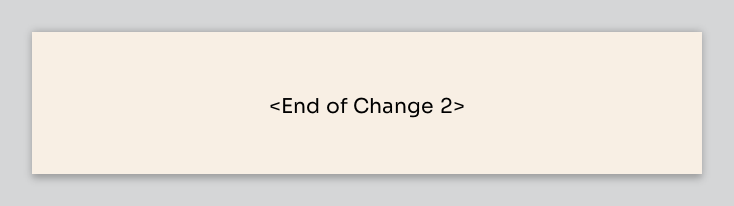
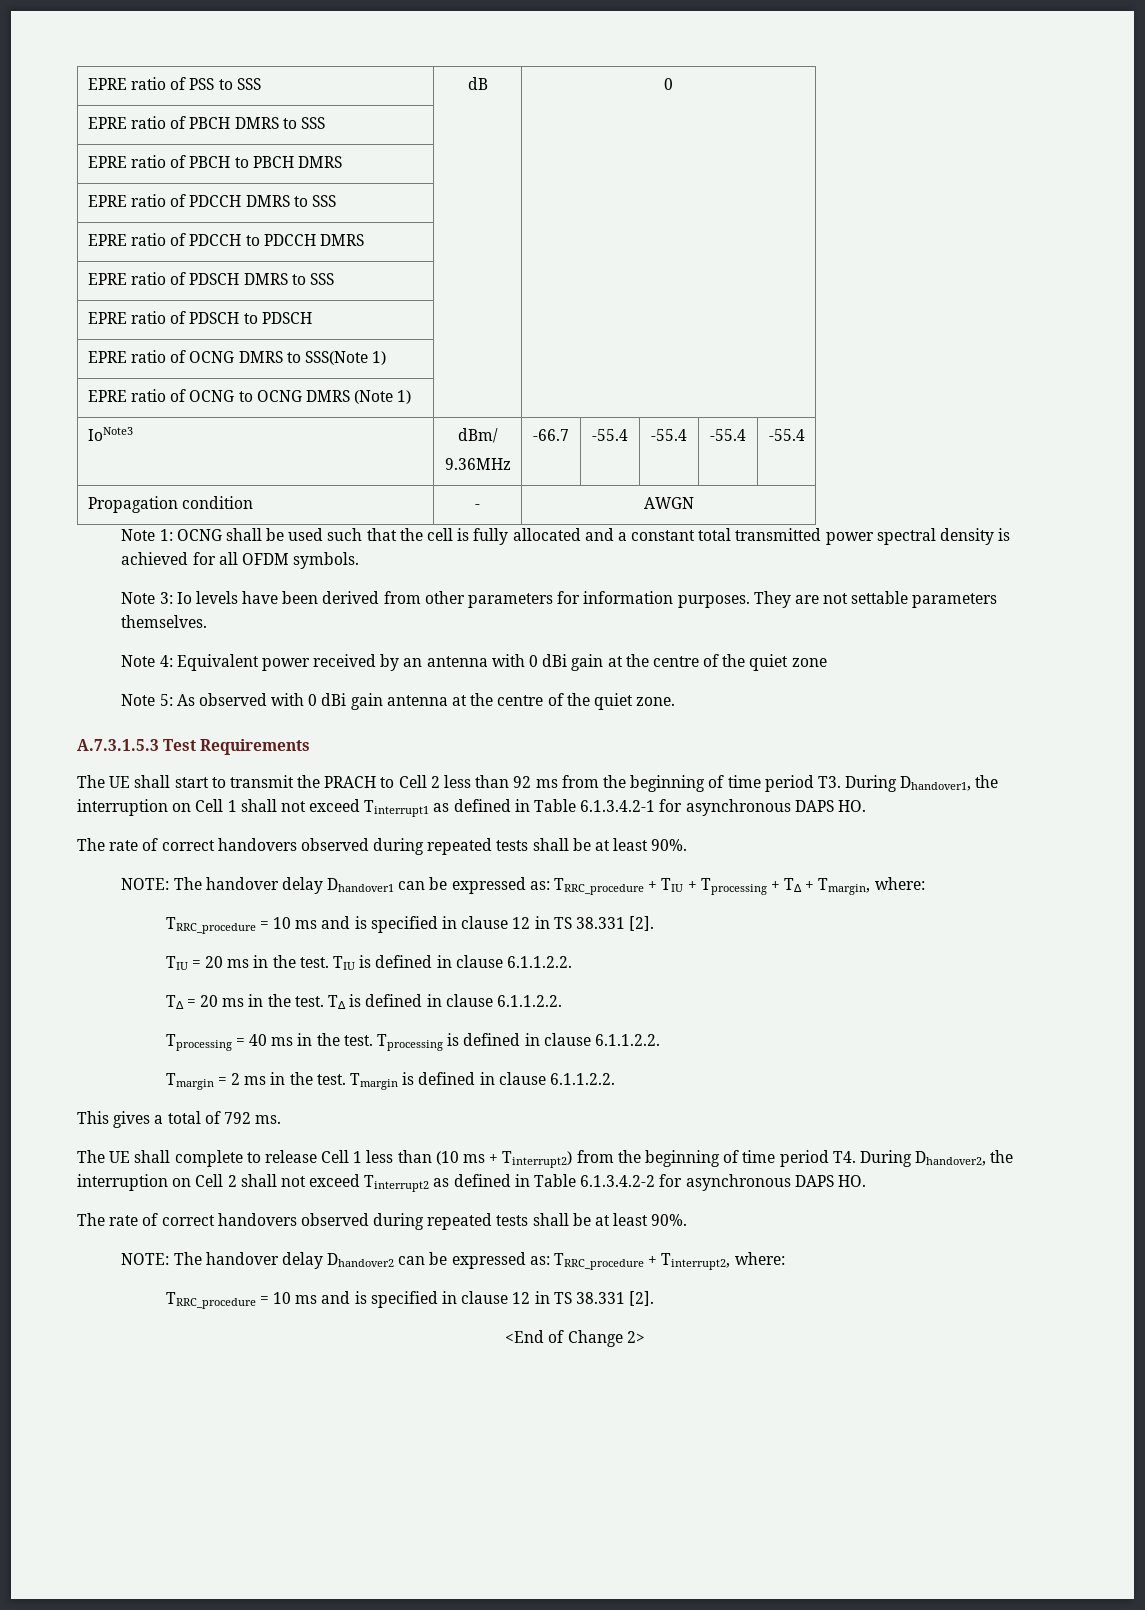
(269, 106) none -> [87,77,261,90] [467,77,488,90] [664,78,673,90] [87,116,325,129] [87,155,342,168] [87,194,336,207] [87,233,364,246] [87,272,334,285] [87,311,312,324] [87,350,387,365] [87,389,412,404] [87,427,133,441] [458,428,498,443] [444,458,511,470] [533,429,569,441] [592,429,628,441] [651,429,687,441] [710,429,746,441] [768,429,805,441] [87,496,254,513] [475,504,480,509] [643,497,694,509] [121,528,1011,545] [121,552,360,569] [121,591,998,608] [121,615,208,628] [121,654,827,671] [121,693,676,710] [77,739,311,755] [77,775,999,792] [77,799,866,817] [77,838,688,855] [121,877,925,895] [165,916,655,934] [165,955,572,970] [165,994,562,1009] [165,1033,660,1051] [165,1072,615,1090] [77,1111,282,1128] [77,1150,1014,1168] [77,1174,866,1192] [77,1213,688,1230] [121,1252,785,1270] [165,1291,655,1309] EPRE ratio of PSS to SSS | dB | 0 // EPRE ratio of PBCH DMRS to SSS | | // EPRE ratio of PBCH to PBCH DMRS | | // EPRE ratio of PDCCH DMRS to SSS | | // EPRE ratio of PDCCH to PDCCH DMRS | | // EPRE ratio of PDSCH DMRS to SSS | | // EPRE ratio of PDSCH to PDSCH | | // EPRE ratio of OCNG DMRS to SSS(Note 1) | | // EPRE ratio of OCNG to OCNG DMRS (Note 1) | | // IoNote3 | dBm/ // 9.36MHz | -66.7 | -55.4 | -55.4 | -55.4 | -55.4 // Propagation condition | - | AWGN // Note 1: OCNG shall be used such that the cell is fully allocated and a constant total transmitted power spectral density is achieved for all OFDM symbols. // Note 3: Io levels have been derived from other parameters for information purposes. They are not settable parameters themselves. // Note 4: Equivalent power received by an antenna with 0 dBi gain at the centre of the quiet zone // Note 5: As observed with 0 dBi gain antenna at the centre of the quiet zone. // A.7.3.1.5.3 Test Requirements // The UE shall start to transmit the PRACH to Cell 2 less than 92 ms from the beginning of time period T3. During Dhandover1, the interruption on Cell 1 shall not exceed Tinterrupt1 as defined in Table 6.1.3.4.2-1 for asynchronous DAPS HO. // The rate of correct handovers observed during repeated tests shall be at least 90%. // NOTE: The handover delay Dhandover1 can be expressed as: TRRC_procedure + TIU + Tprocessing + T∆ + Tmargin, where: // TRRC_procedure = 10 ms and is specified in clause 12 in TS 38.331 [2]. // TIU = 20 ms in the test. TIU is defined in clause 6.1.1.2.2. // T∆ = 20 ms in the test. T∆ is defined in clause 6.1.1.2.2. // Tprocessing = 40 ms in the test. Tprocessing is defined in clause 6.1.1.2.2. // Tmargin = 2 ms in the test. Tmargin is defined in clause 6.1.1.2.2. // This gives a total of 792 ms. // The UE shall complete to release Cell 1 less than (10 ms + Tinterrupt2) from the beginning of time period T4. During Dhandover2, the interruption on Cell 2 shall not exceed Tinterrupt2 as defined in Table 6.1.3.4.2-2 for asynchronous DAPS HO. // The rate of correct handovers observed during repeated tests shall be at least 90%. // NOTE: The handover delay Dhandover2 can be expressed as: TRRC_procedure + Tinterrupt2, where: // TRRC_procedure = 10 ms and is specified in clause 12 in TS 38.331 [2]. //

